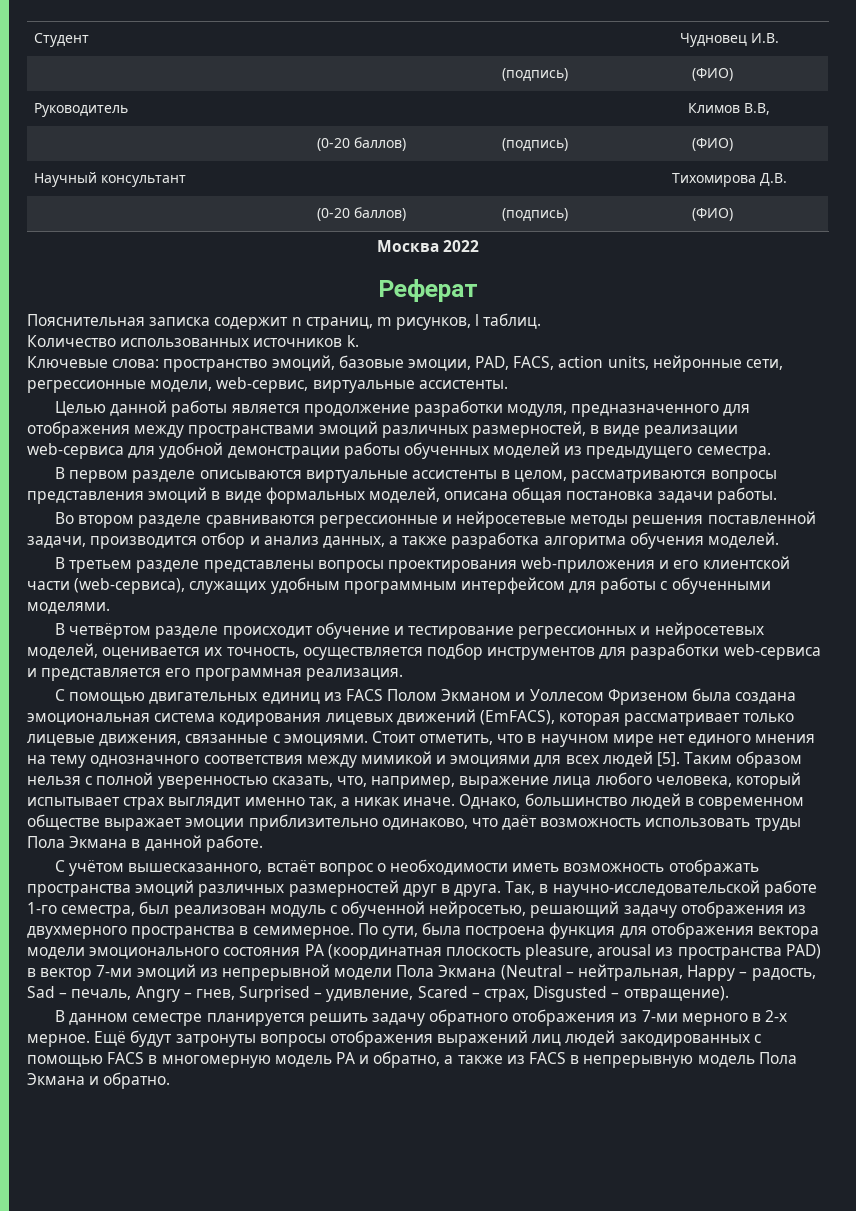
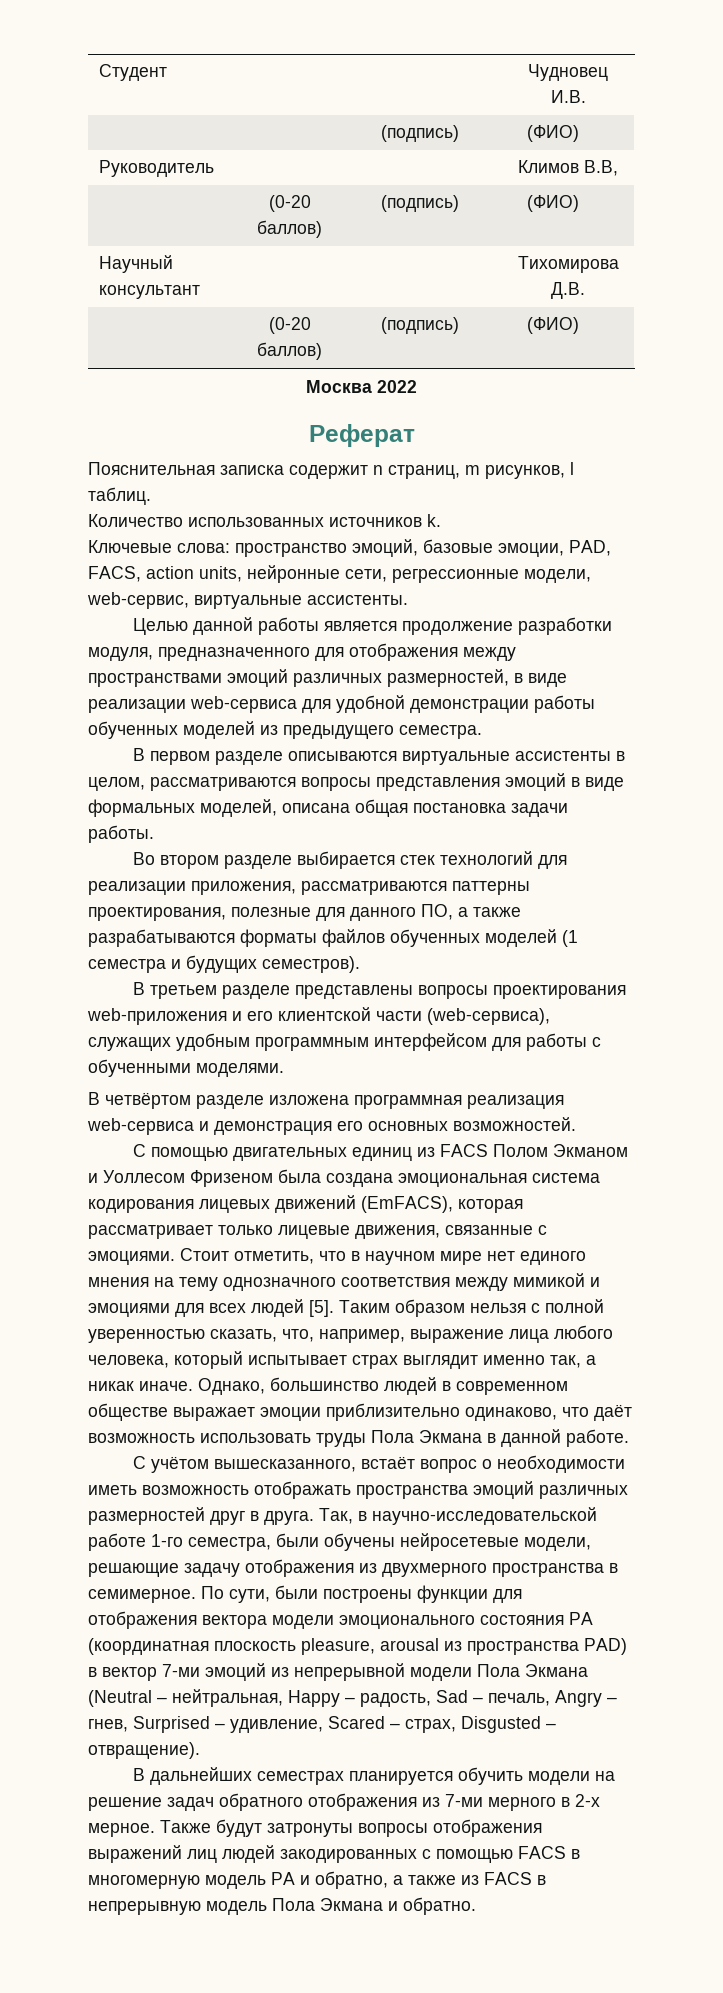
[205,511,816,528] [27,532,780,549] сравниваются регрессионные и нейросетевые методы решения поставленной задачи, производится отбор и анализ данных, а также разработка алгоритма обучения моделей. -> [297,851,568,869] [88,881,530,895] [88,904,521,921] [88,929,578,947] [88,955,360,973] выбирается стек технологий для реализации приложения, рассматриваются паттерны проектирования, полезные для данного ПО, а также разрабатываются форматы файлов обученных моделей (1 семестра и будущих семестров).
[222,622,764,639] [27,643,821,660] [27,668,403,681] происходит обучение и тестирование регрессионных и нейросетевых моделей, оценивается их точность, осуществляется подбор инструментов для разработки web-сервиса и представляется его программная реализация. -> [269,1095,564,1109] [87,1117,576,1135] изложена программная реализация web-сервиса и демонстрация его основных возможностей.
[139,901,620,918] был реализован модуль с обученной нейросетью, решающий -> [276,1533,591,1551] [88,1563,179,1577] были обучены нейросетевые модели, решающие
[422,922,616,939] была построена функция -> [275,1585,488,1603] были построены функции
[69,1013,425,1026] данном семестре планируется решить задачу -> [150,1767,616,1785] [88,1797,214,1811] дальнейших семестрах планируется обучить модели на решение задач
[94,1031,127,1046] Ещё -> [160,1820,211,1833] Также

